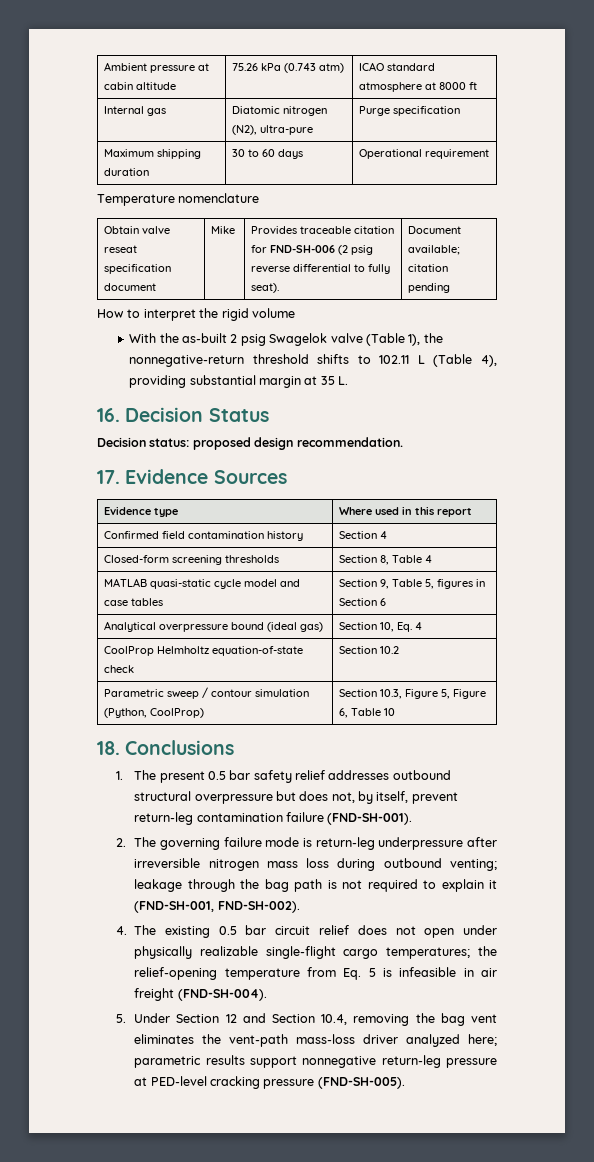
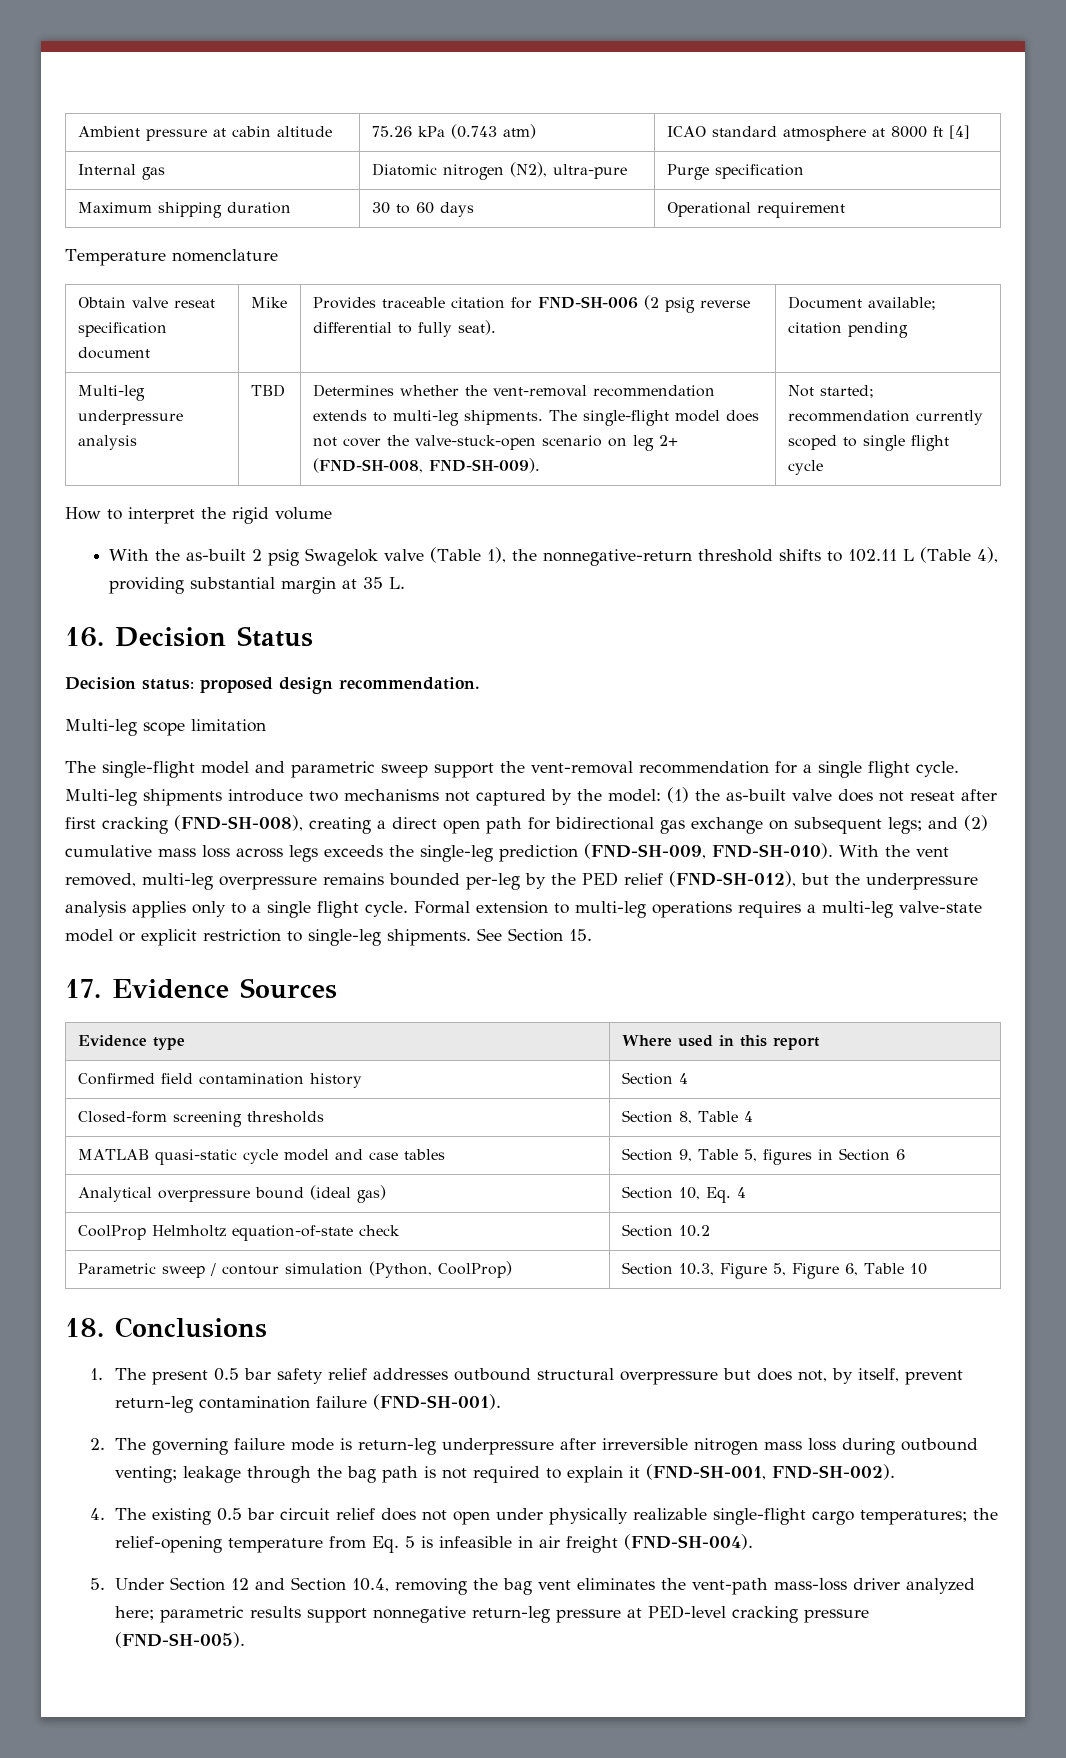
(478, 86) none -> [948,125,970,139] [4]
(451, 288) none -> [77,385,145,401] [77,410,183,425] [77,435,137,450] [250,384,285,397] [312,384,715,397] [312,410,759,426] [312,435,678,451] [312,458,540,473] [787,385,874,398] [787,410,983,425] [787,435,949,451] [787,460,823,475] // Multi-leg underpressure analysis | TBD | Determines whether the vent-removal recommendation extends to multi-leg shipments. The single-flight model does not cover the valve-stuck-open scenario on leg 2+ (FND-SH-008, FND-SH-009). | Not started; recommendation currently scoped to single flight cycle
(403, 442) none -> [65,719,266,736] [65,761,959,778] [65,787,997,806] [65,815,988,834] [65,843,949,862] [65,871,978,890] [65,901,982,918] [65,928,592,946] // Multi-leg scope limitation // The single-flight model and parametric sweep support the vent-removal recommendation for a single flight cycle. Multi-leg shipments introduce two mechanisms not captured by the model: (1) the as-built valve does not reseat after first cracking (FND-SH-008), creating a direct open path for bidirectional gas exchange on subsequent legs; and (2) cumulative mass loss across legs exceeds the single-leg prediction (FND-SH-009, FND-SH-010). With the vent removed, multi-leg overpressure remains bounded per-leg by the PED relief (FND-SH-012), but the underpressure analysis applies only to a single flight cycle. Formal extension to multi-leg operations requires a multi-leg valve-state model or explicit restriction to single-leg shipments. See Section 15.

